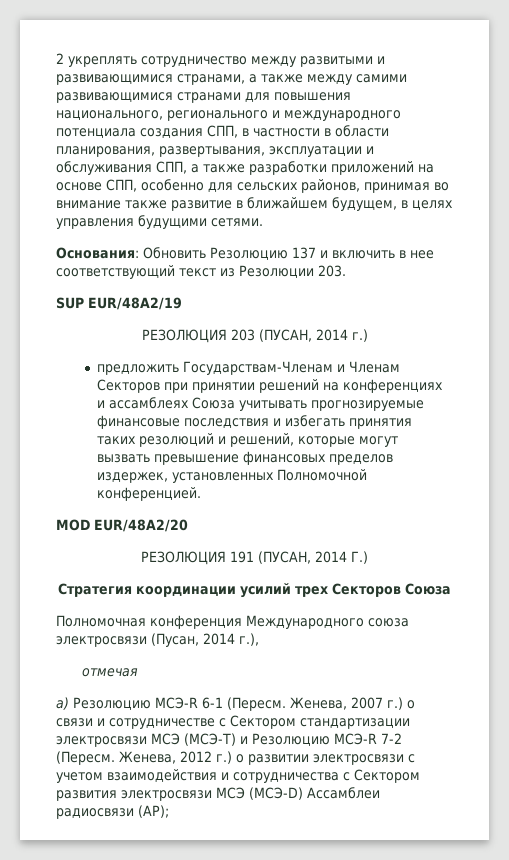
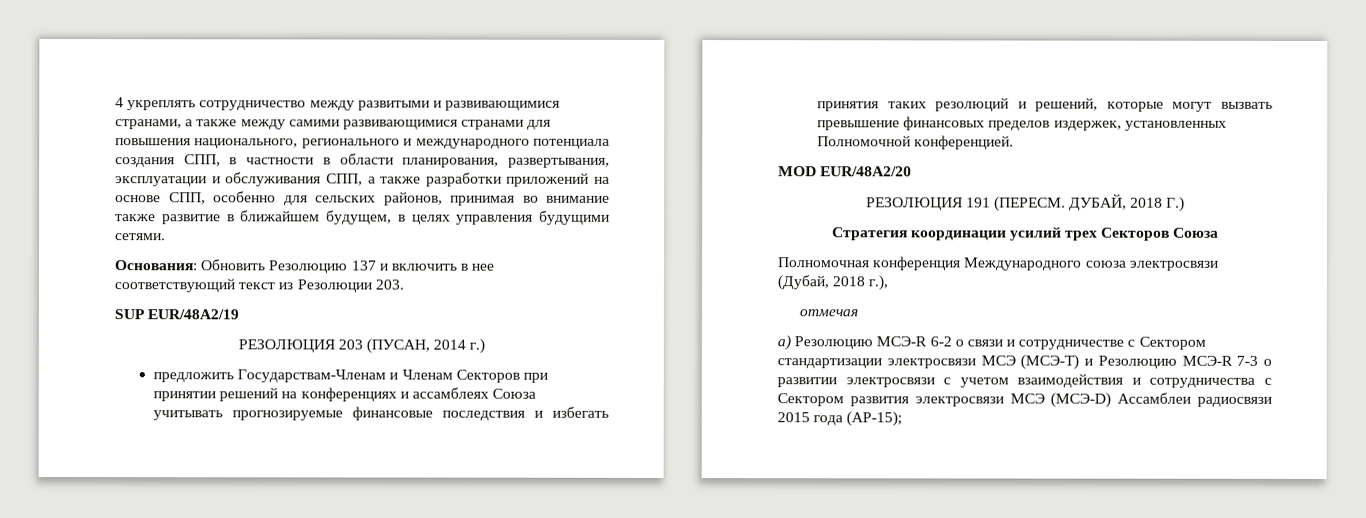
[56,53,64,64] 2 -> [115,97,124,108] 4
[258,551,347,564] (ПУСАН, 2014 -> [993,193,1164,212] (ПЕРЕСМ. ДУБАЙ, 2018
[151,633,235,647] (Пусан, 2014 -> [777,275,866,291] (Дубай, 2018
[202,697,403,711] 6-1 (Пересм. Женева, 2007 г.) -> [929,336,952,347] 6-2
[380,733,402,744] [56,751,232,765] 7-2 (Пересм. Женева, 2012 г.) -> [1236,355,1259,366] 7-3
[138,805,169,818] (АР); -> [777,411,903,427] 2015 года (АР-15);

